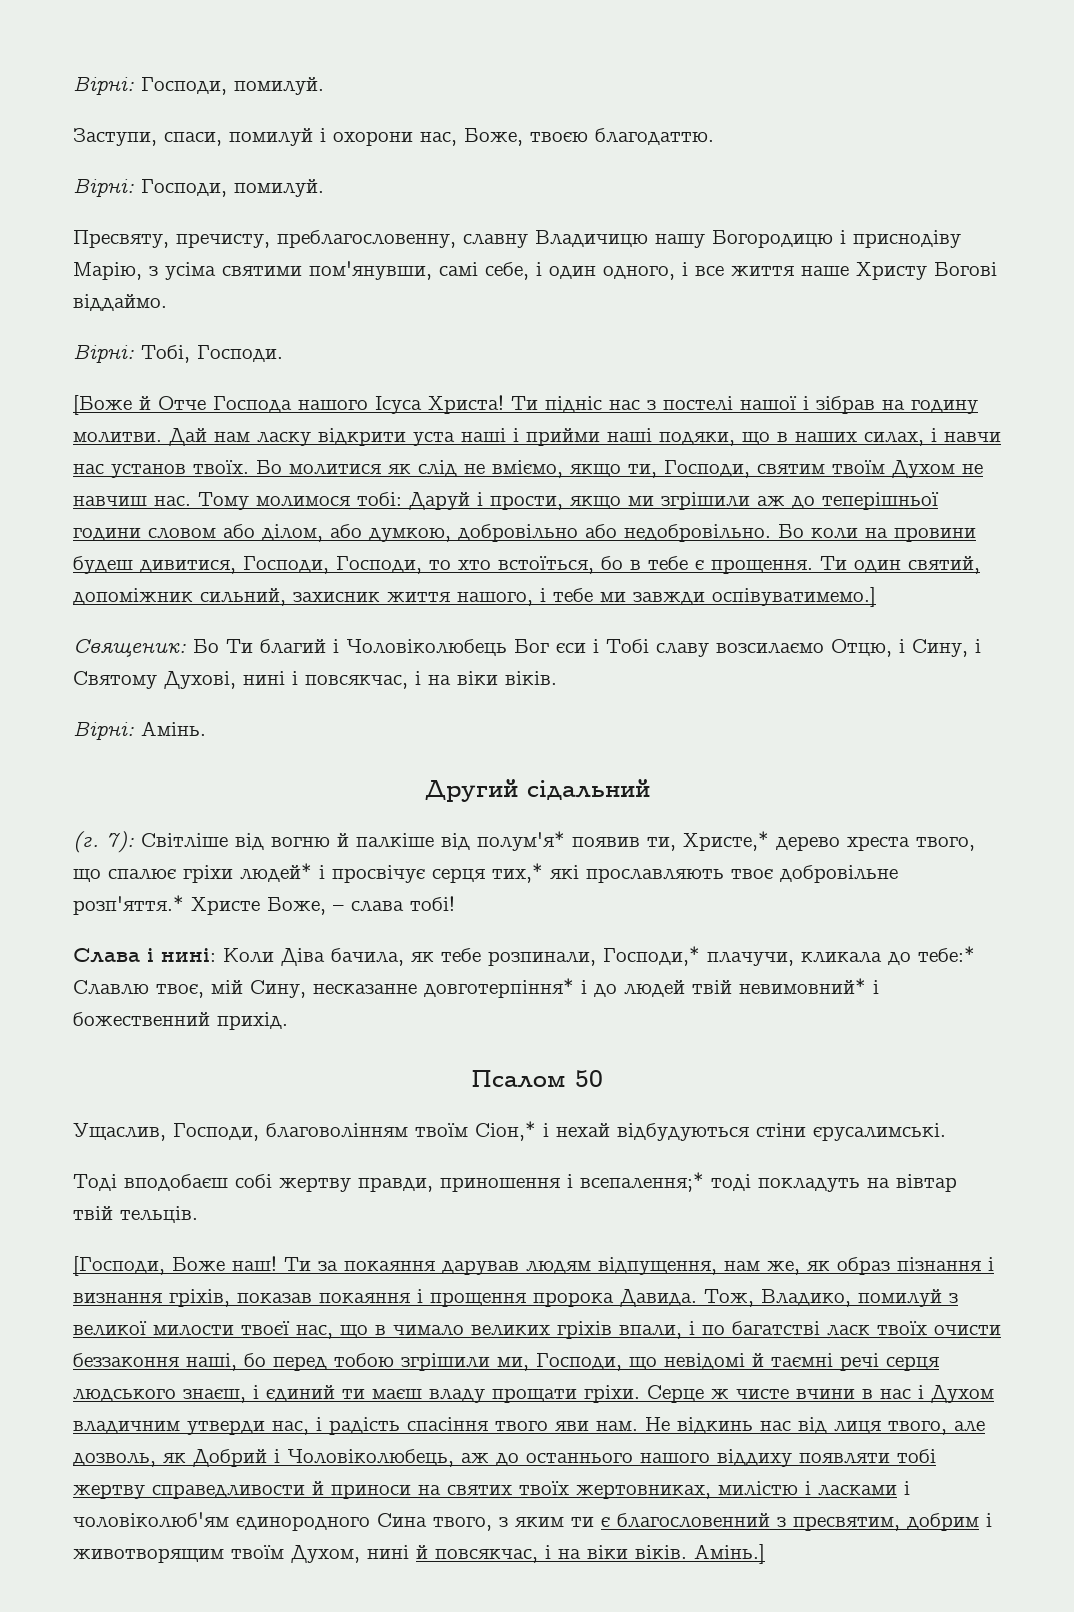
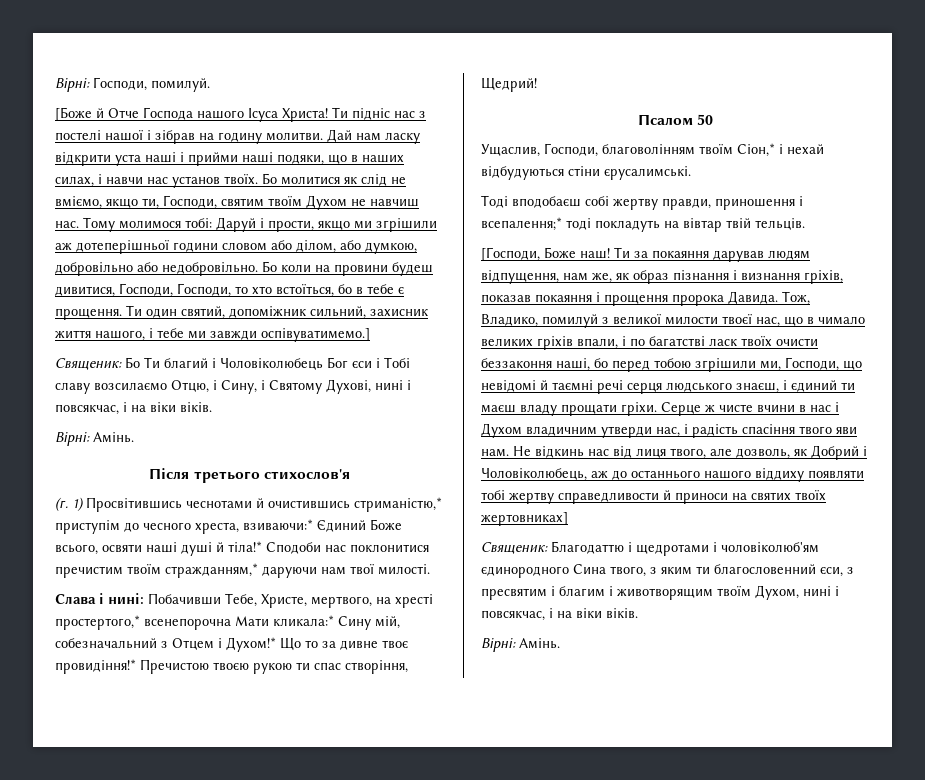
[73,76,324,95] [73,128,714,146] [73,178,324,197] [73,230,961,248] [73,261,997,280] [73,294,167,311] [73,344,283,363] Вірні: Господи, помилуй. // Заступи, спаси, помилуй і охорони нас, Боже, твоєю благодаттю. // Вірні: Господи, помилуй. // Пресвяту, пречисту, преблагословенну, славну Владичицю нашу Богородицю і приснодіву Марію, з усіма святими пом'янувши, самі себе, і один одного, і все життя наше Христу Богові віддаймо. // Вірні: Тобі, Господи. -> [55,77,210,92] Вірні: Господи, помилуй.
[792,492,939,510] до теперішньої -> [76,240,169,254] дотеперішньої
[424,779,650,802] [73,831,975,853] [73,863,898,883] [73,895,455,915] [73,946,975,966] [73,978,879,998] [73,1012,288,1030] Другий сідальний // (г. 7): Світліше від вогню й палкіше від полум'я* появив ти, Христе,* дерево хреста твого, що спалює гріхи людей* і просвічує серця тих,* які прославляють твоє добровільне розп'яття.* Христе Боже, – слава тобі! // Слава і нині: Коли Діва бачила, як тебе розпинали, Господи,* плачучи, кликала до тебе:* Славлю твоє, мій Сину, несказанне довготерпіння* і до людей твій невимовний* і божественний прихід. -> [149,468,350,483] [55,497,442,512] [55,519,402,534] [55,541,429,556] [55,563,430,578] [55,593,433,608] [55,615,400,630] [55,637,408,652] [55,659,408,674] [481,78,537,92] Після третього стихослов'я // (г. 1) Просвітившись чеснотами й очистившись стриманістю,* приступім до чесного хреста, взиваючи:* Єдиний Боже всього, освяти наші душі й тіла!* Сподоби нас поклонитися пречистим твоїм стражданням,* даруючи нам твої милості. // Слава і нині: Побачивши Тебе, Христе, мертвого, на хресті простертого,* всенепорочна Мати кликала:* Сину мій, собезначальний з Отцем і Духом!* Що то за дивне твоє провидіння!* Пречистою твоєю рукою ти спас створіння, Щедрий!
[576,1481,897,1499] жертовниках, милістю і ласками -> [481,512,568,526] [481,541,709,556] жертовниках] // Священик: Благодаттю і щедротами
[601,1513,979,1531] є благословенний з пресвятим, добрим -> [714,564,854,577] [481,586,605,600] благословенний єси, з пресвятим і благим
[416,1544,765,1564] й повсякчас, і на віки віків. Амінь.] -> [835,586,839,596] [481,608,638,621] [481,638,560,652] і повсякчас, і на віки віків. // Вірні: Амінь.

